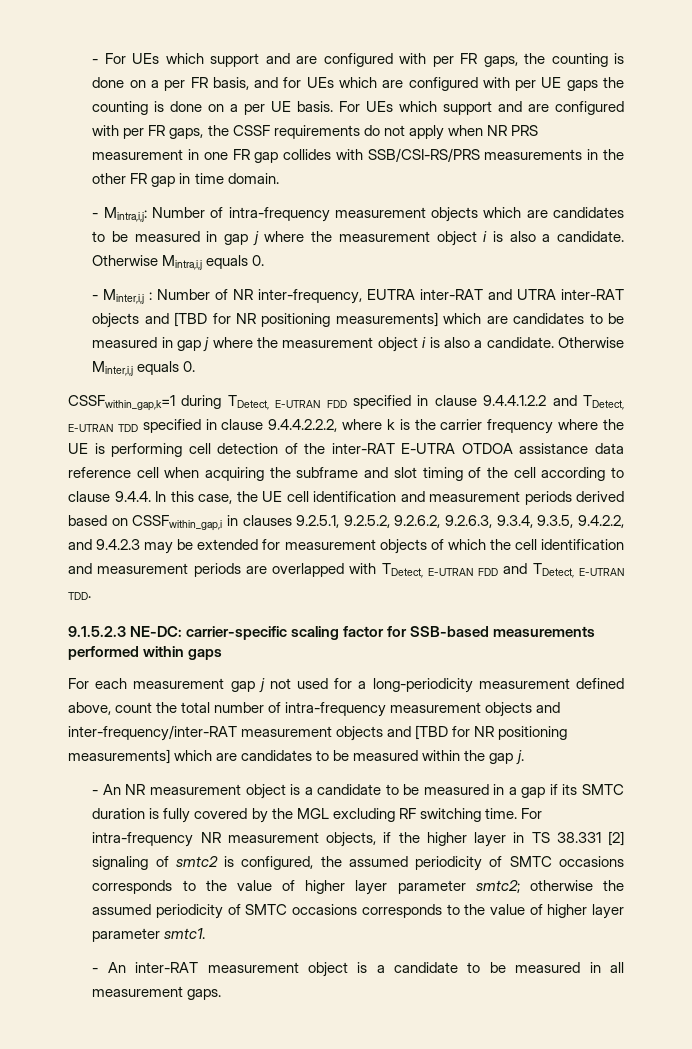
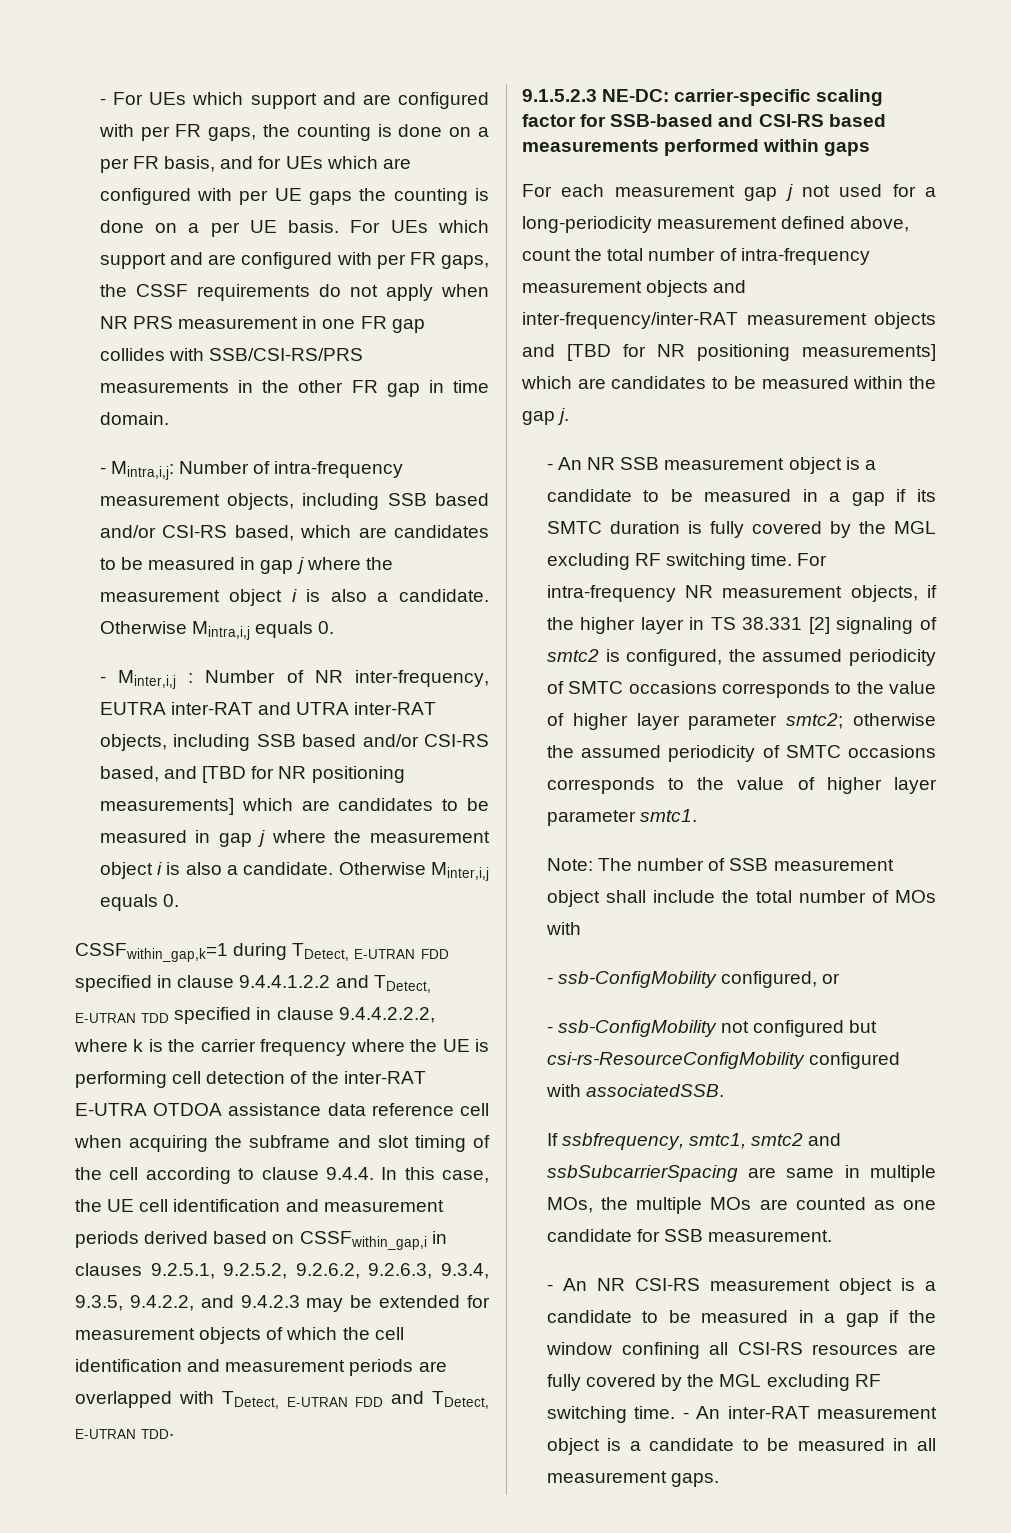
[431,207,479,222] objects -> [227,493,489,510] [99,525,294,541] objects, including SSB based and/or CSI-RS based,
[92,313,140,328] objects -> [99,734,489,751] [99,766,159,782] objects, including SSB based and/or CSI-RS based,
(490, 631) none -> [718,114,886,127] and CSI-RS based
(146, 789) none -> [620,457,660,470] SSB
(206, 933) none -> [546,858,894,871] [546,890,936,907] [545,922,581,935] [546,971,841,988] [546,1020,878,1037] [546,1052,901,1069] [545,1084,725,1097] [546,1133,842,1150] [546,1165,936,1182] [546,1197,936,1214] [546,1229,833,1242] [546,1278,936,1295] [546,1310,936,1327] [545,1342,936,1359] [546,1374,881,1391] [546,1406,676,1423] Note: The number of SSB measurement object shall include the total number of MOs with // - ssb-ConfigMobility configured, or // - ssb-ConfigMobility not configured but csi-rs-ResourceConfigMobility configured with associatedSSB. // If ssbfrequency, smtc1, smtc2 and ssbSubcarrierSpacing are same in multiple MOs, the multiple MOs are counted as one candidate for SSB measurement. // - An NR CSI-RS measurement object is a candidate to be measured in a gap if the window confining all CSI-RS resources are fully covered by the MGL excluding RF switching time.

